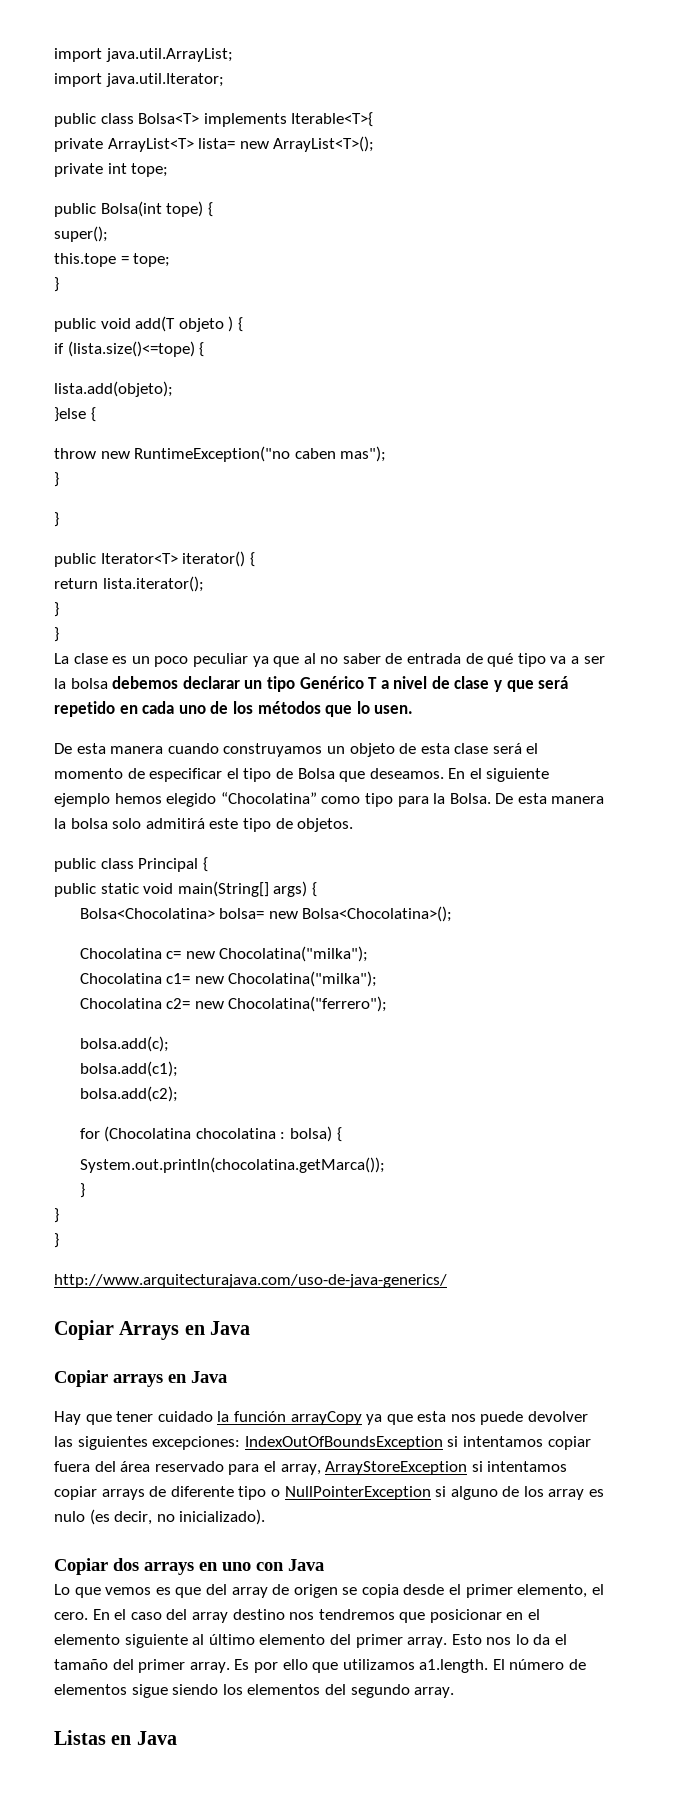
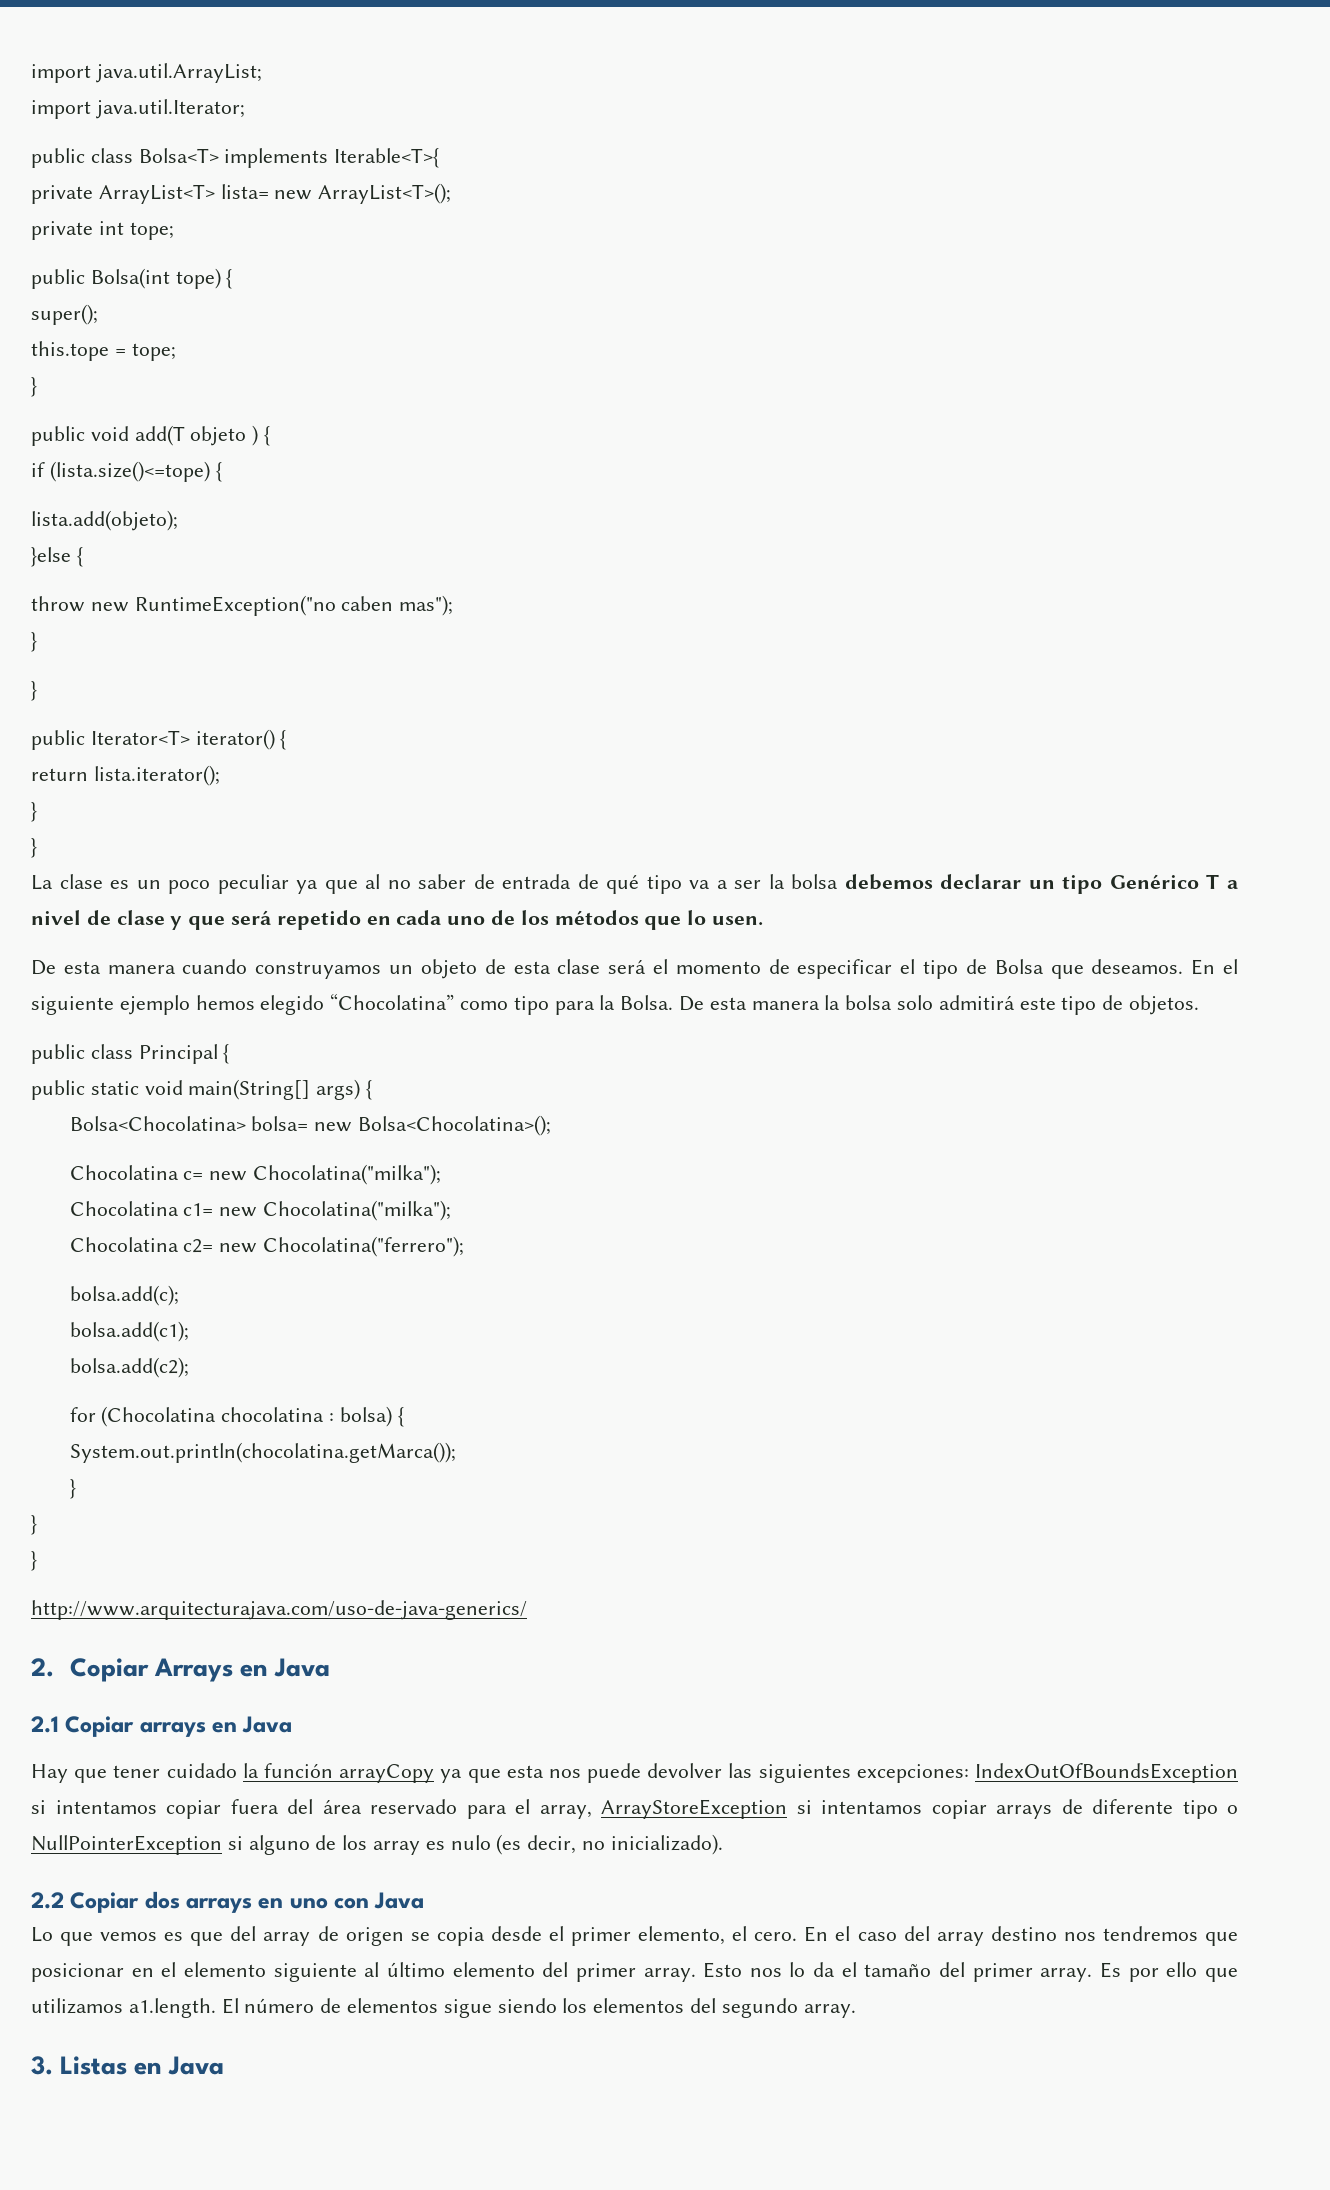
(447, 1281) none -> [31,1658,54,1677] 2.
(251, 1328) none -> [31,1716,59,1733] 2.1
(266, 1517) none -> [31,1892,64,1909] 2.2
(455, 1692) none -> [31,2056,53,2075] 3.

